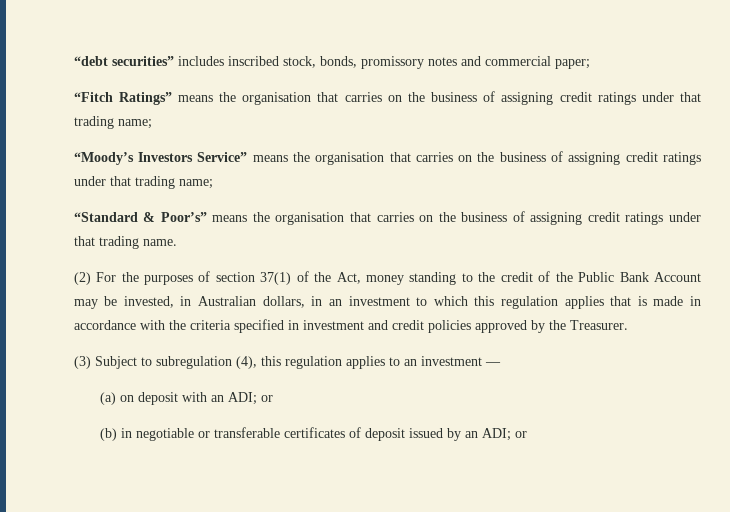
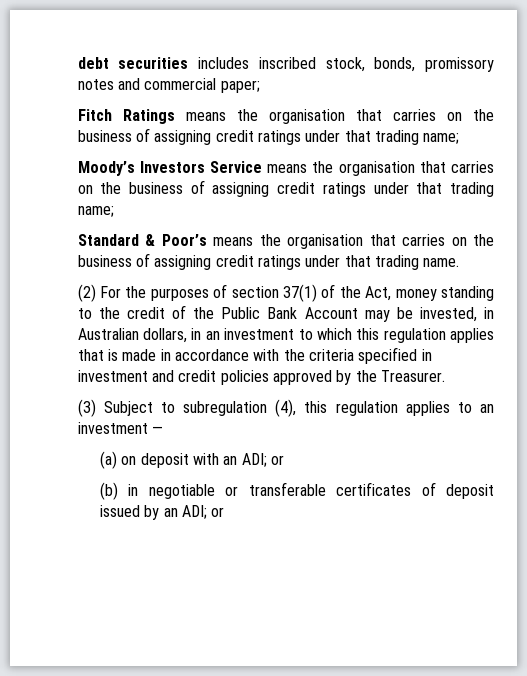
[73,56,174,66] “debt securities” -> [77,57,189,69] debt securities
[73,92,172,105] “Fitch Ratings” -> [77,109,175,124] Fitch Ratings
[73,152,248,165] “Moody’s Investors Service” -> [77,161,263,176] Moody’s Investors Service
[73,212,207,222] “Standard & Poor’s” -> [77,234,207,246] Standard & Poor’s

